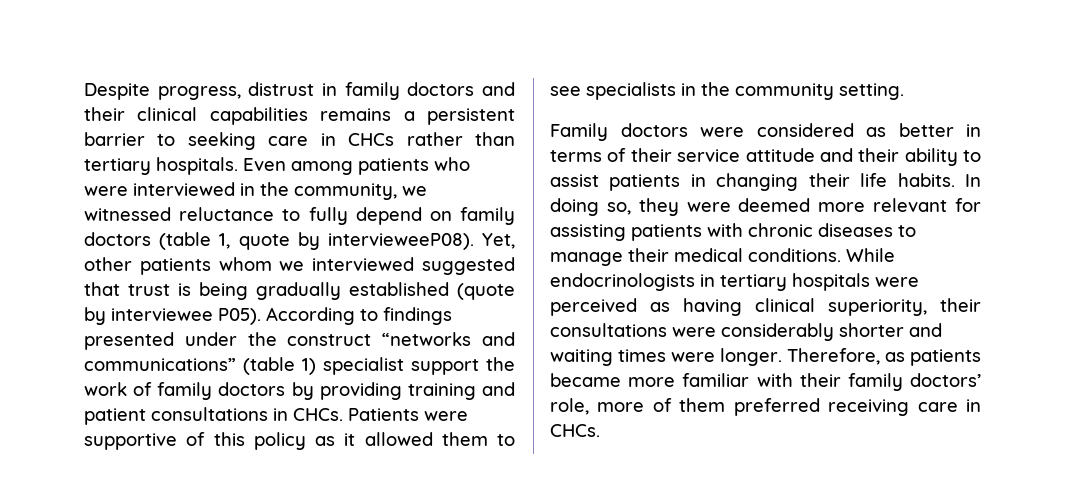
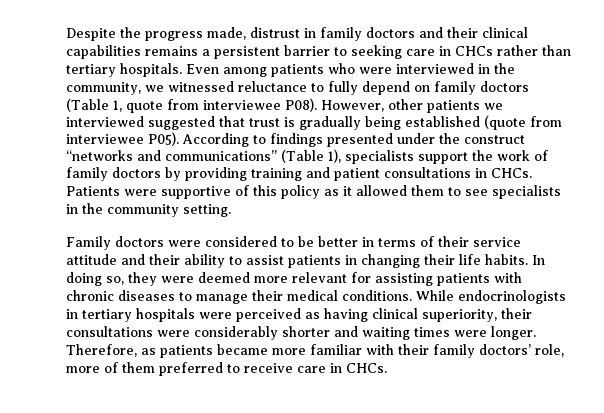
[157,86,241,100] progress, -> [120,27,246,41] the progress made,
[159,232,212,250] (table -> [66,98,109,112] (Table
[297,232,515,250] by intervieweeP08). Yet, -> [167,98,384,112] from interviewee P08). However,
[218,257,272,271] whom -> (480, 106) none
[199,282,341,300] being gradually -> [299,116,401,130] gradually being
[84,307,106,325] by -> [530,116,562,127] from
[243,357,404,375] (table 1) specialist -> [281,149,414,164] (Table 1), specialists
[866,127,886,137] as -> [281,236,314,247] to be
[828,399,910,416] receiving -> [227,363,293,373] to receive

